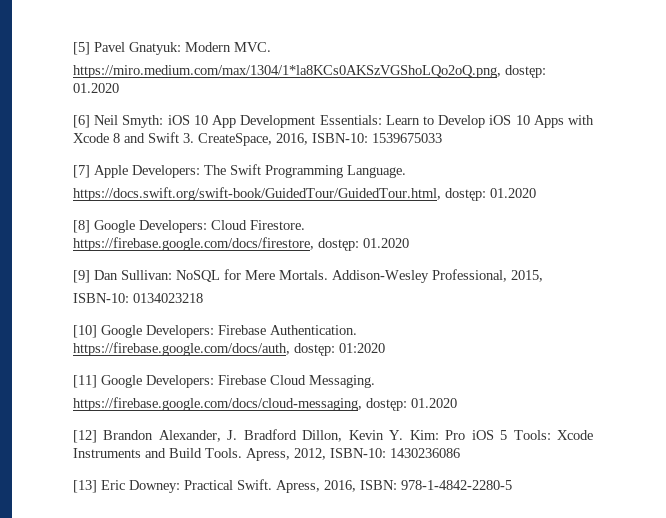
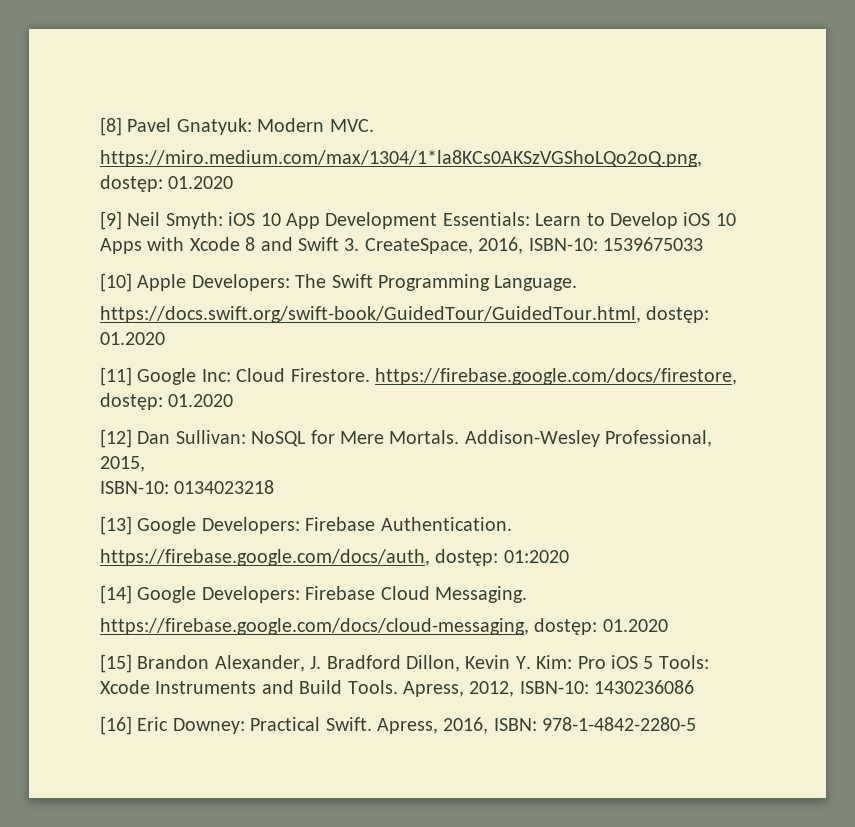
[73,42,90,55] [5] -> [100,117,122,136] [8]
[73,115,90,128] [6] -> [100,211,122,230] [9]
[73,165,90,178] [7] -> [100,273,132,292] [10]
[73,220,207,233] [8] Google Developers: -> [100,367,231,386] [11] Google Inc:
(305, 225) // -> (370, 375) none
[73,270,90,283] [9] -> [100,429,132,448] [12]
[73,325,97,338] [10] -> [100,516,132,535] [13]
[73,375,97,388] [11] -> [100,585,132,604] [14]
[73,430,97,443] [12] -> [100,654,132,673] [15]
[73,480,97,493] [13] -> [100,716,132,735] [16]

